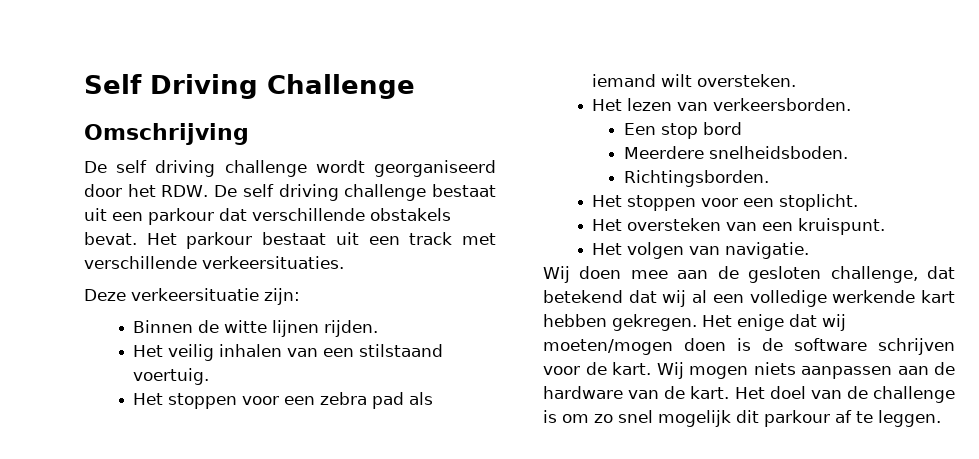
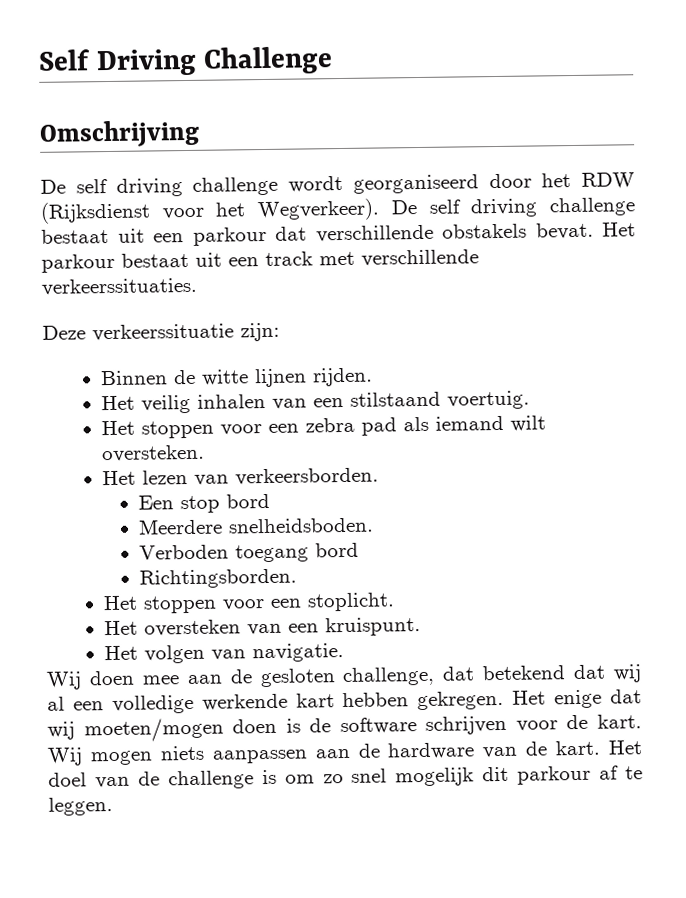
[161,185,209,197] RDW. -> [581,172,635,189] [40,198,381,224] RDW (Rijksdienst voor het Wegverkeer).
[202,256,344,269] verkeersituaties. -> [41,277,197,296] verkeerssituaties.
[131,288,259,301] verkeersituatie -> [92,323,234,342] verkeerssituatie
(848, 152) none -> [139,542,360,563] // Verboden toegang bord

